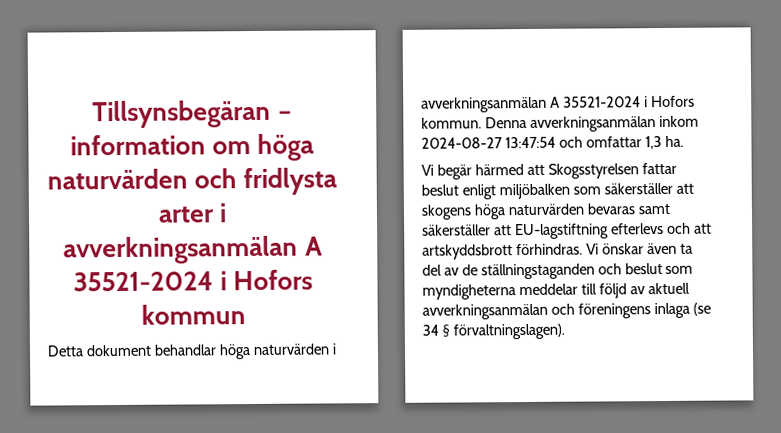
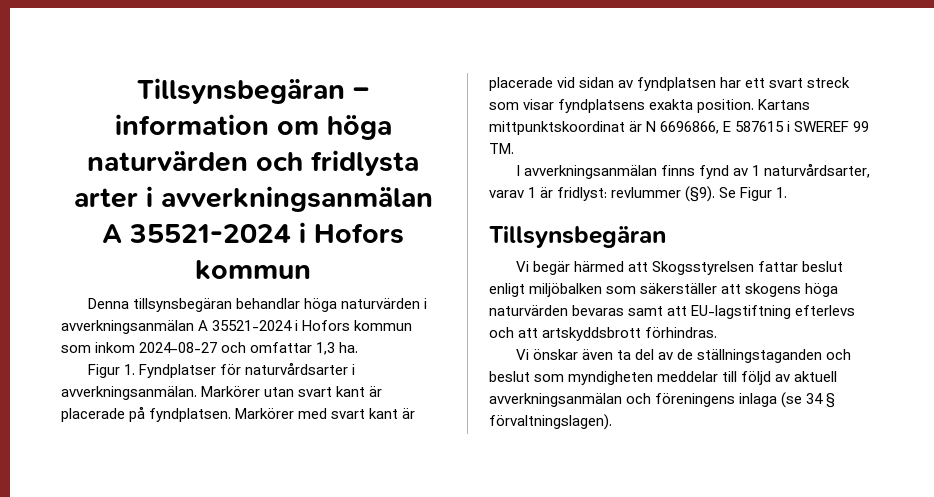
[47,344,152,357] Detta dokument -> [88,298,233,312] Denna tillsynsbegäran
[421,116,656,132] kommun. Denna avverkningsanmälan -> [354,320,413,331] [61,345,91,353] kommun som
[504,136,556,149] 13:47:54 -> (218, 347) none
(684, 141) none -> [88,362,356,378] [61,386,383,400] [61,406,416,422] [489,77,851,91] [489,99,811,113] [489,121,870,135] [489,143,514,154] [516,163,871,179] [489,186,788,202] [489,226,666,248] // Figur 1. Fyndplatser för naturvårdsarter i avverkningsanmälan. Markörer utan svart kant är placerade på fyndplatsen. Markörer med svart kant är placerade vid sidan av fyndplatsen har ett svart streck som visar fyndplatsens exakta position. Kartans mittpunktskoordinat är N 6696866, E 587615 i SWEREF 99 TM. // I avverkningsanmälan finns fynd av 1 naturvårdsarter, varav 1 är fridlyst: revlummer (§9). Se Figur 1. // Tillsynsbegäran
[422,224,491,236] säkerställer -> (664, 311) none
(583, 249) none -> (718, 332) //
[422,284,516,300] myndigheterna -> [568,371,654,385] myndigheten

